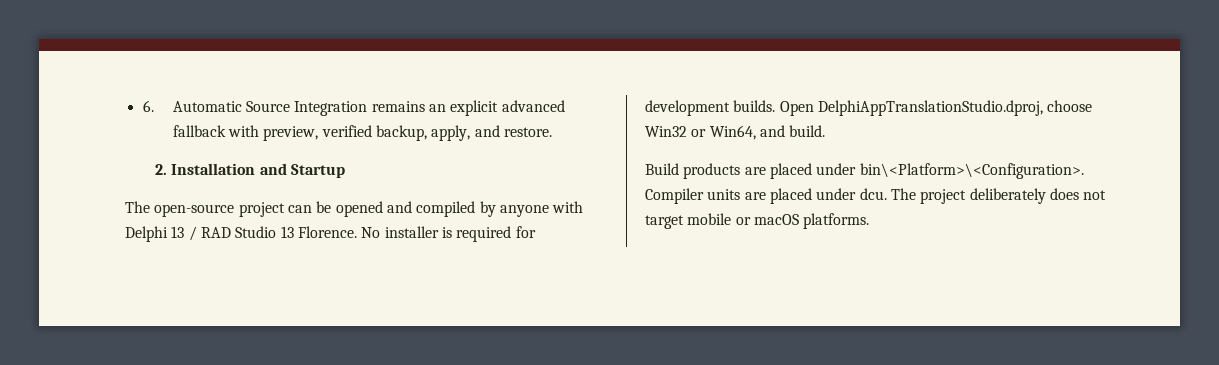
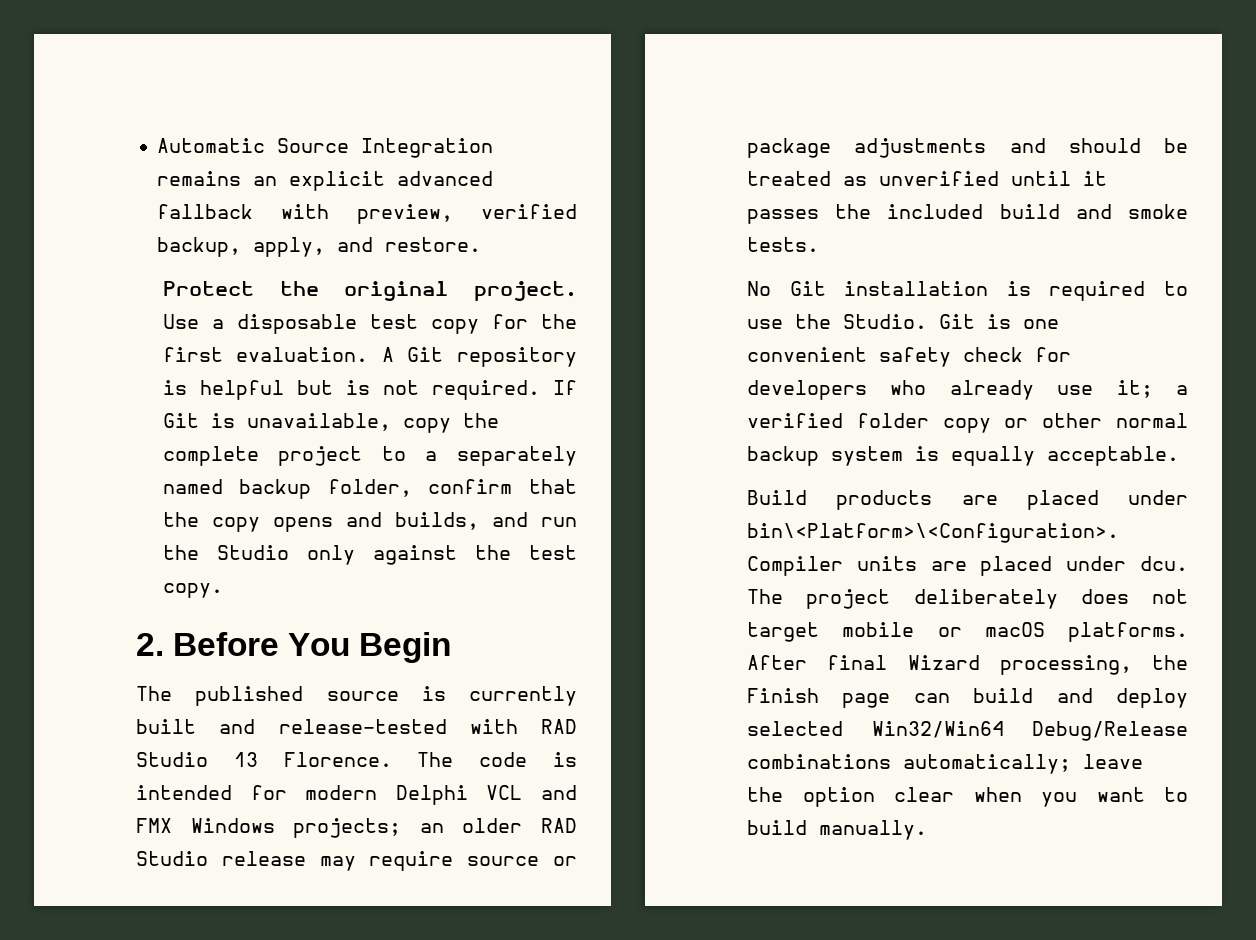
[142,100,154,112] 6. -> (157, 145) none
[155,163,346,178] [125,201,584,217] [125,226,536,242] [645,100,1093,116] [645,125,826,140] 2. Installation and Startup // The open-source project can be opened and compiled by anyone with Delphi 13 / RAD Studio 13 Florence. No installer is required for development builds. Open DelphiAppTranslationStudio.dproj, choose Win32 or Win64, and build. -> [162,281,577,301] [162,314,577,334] [162,347,577,367] [162,380,577,400] [162,413,499,433] [162,446,577,466] [162,479,577,499] [162,512,577,532] [162,545,577,565] [162,583,223,598] [136,632,452,663] [136,686,577,706] [136,719,577,734] [136,752,577,767] [136,785,577,805] [136,818,577,838] [136,851,577,871] [747,138,1188,158] [747,171,1107,186] [747,204,1188,224] [747,237,819,252] [747,281,1188,301] [747,314,1059,329] [747,347,1071,367] [747,380,1188,400] [747,413,1188,433] [747,446,1179,466] Protect the original project. Use a disposable test copy for the first evaluation. A Git repository is helpful but is not required. If Git is unavailable, copy the complete project to a separately named backup folder, confirm that the copy opens and builds, and run the Studio only against the test copy. // 2. Before You Begin // The published source is currently built and release-tested with RAD Studio 13 Florence. The code is intended for modern Delphi VCL and FMX Windows projects; an older RAD Studio release may require source or package adjustments and should be treated as unverified until it passes the included build and smoke tests. // No Git installation is required to use the Studio. Git is one convenient safety check for developers who already use it; a verified folder copy or other normal backup system is equally acceptable.
(870, 221) none -> [747,655,1188,675] [747,688,1188,708] [747,721,1188,741] [747,754,1143,774] [747,787,1188,807] [747,820,927,840] After final Wizard processing, the Finish page can build and deploy selected Win32/Win64 Debug/Release combinations automatically; leave the option clear when you want to build manually.

